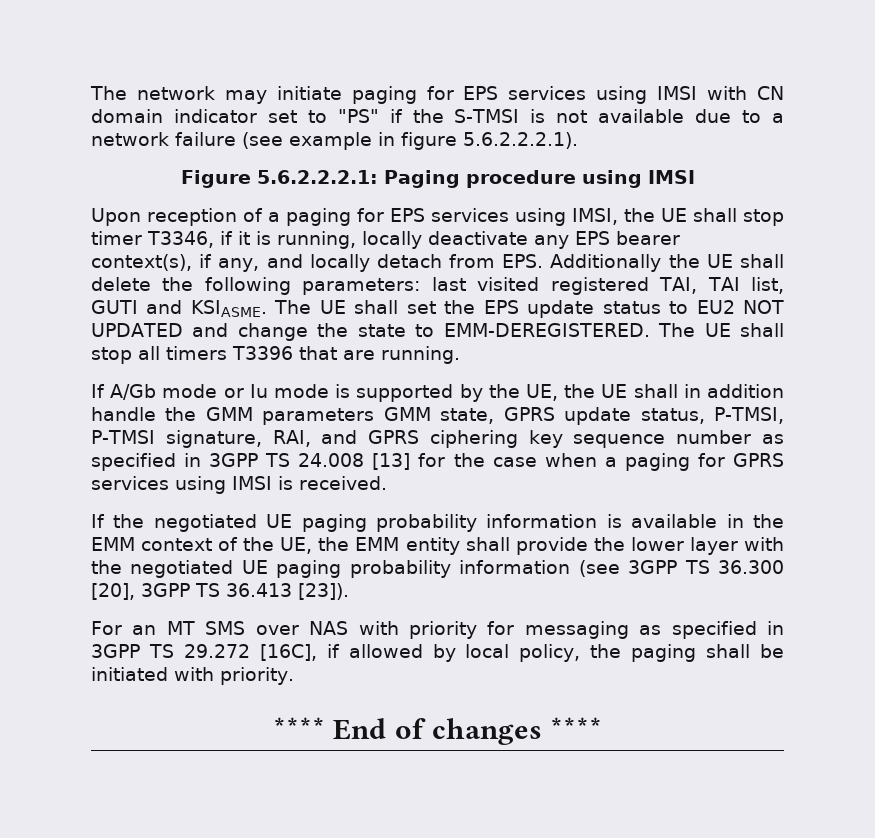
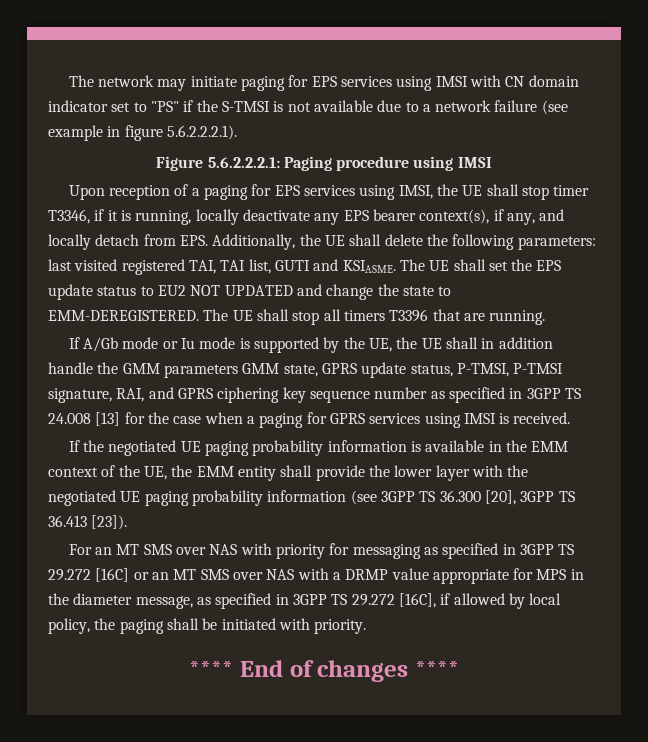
[550,254,662,272] Additionally -> [212,234,296,250] Additionally,
(250, 651) none -> [95,568,584,584] [48,593,395,609] [16C] or an MT SMS over NAS with a DRMP value appropriate for MPS in the diameter message, as specified in 3GPP TS 29.272

